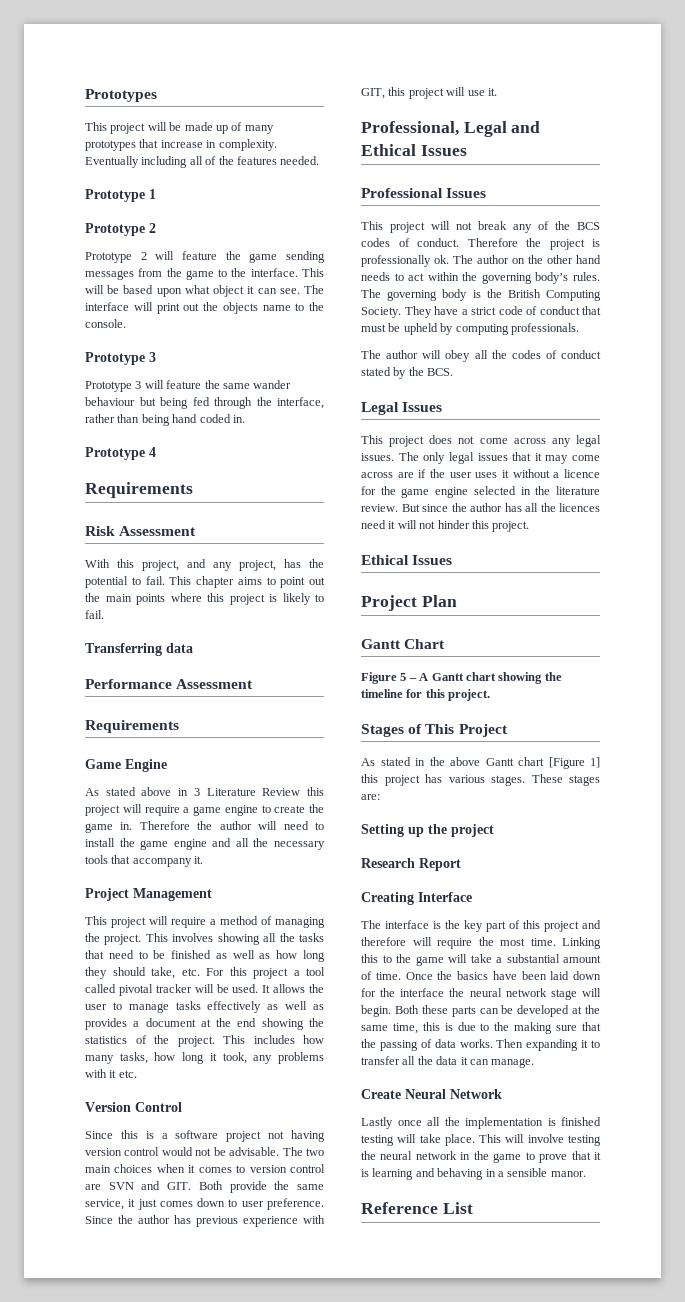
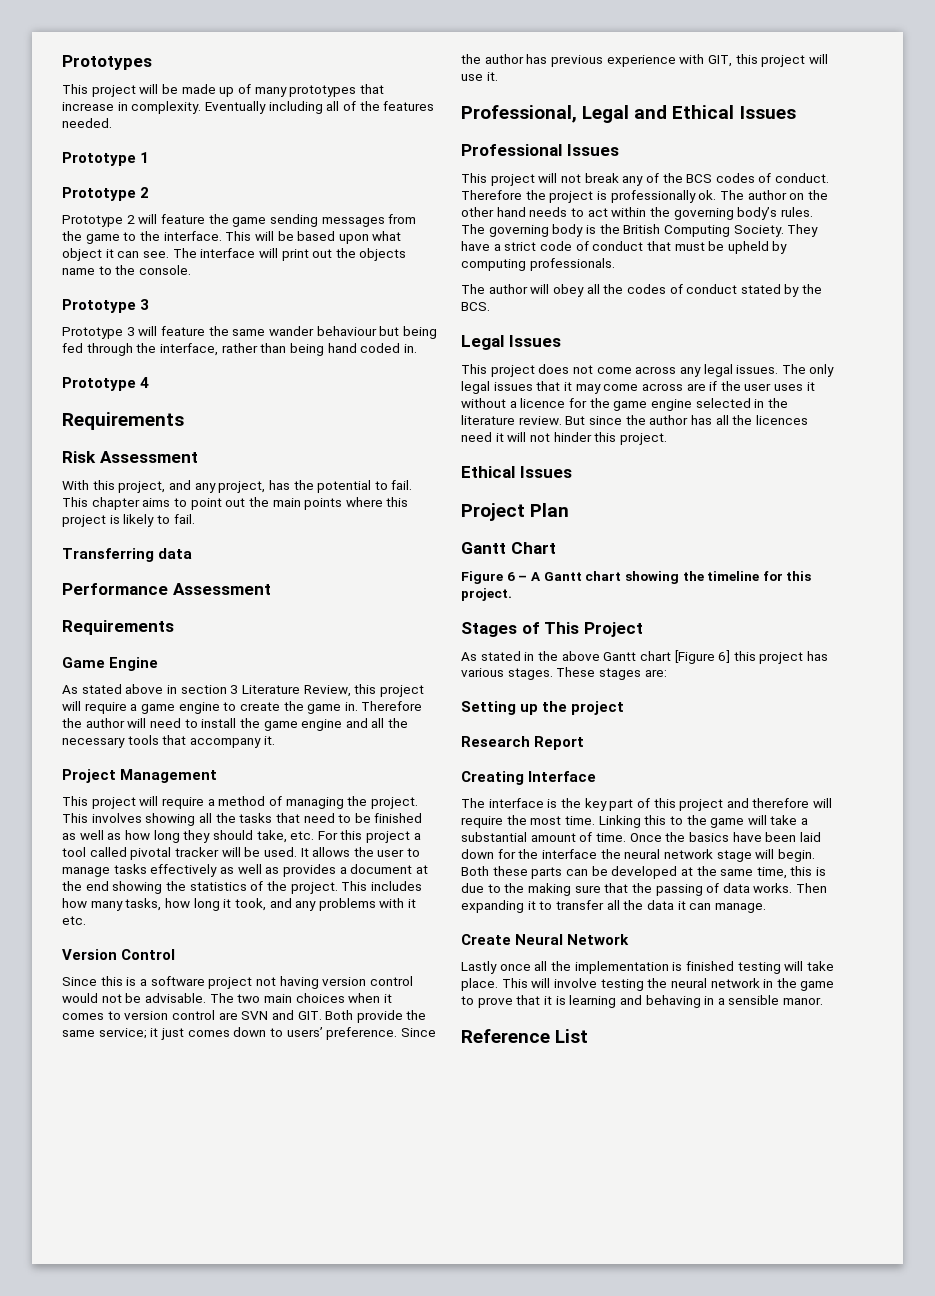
(189, 792) none -> [180,685,227,694] section
[262,788,301,796] Review -> [303,685,351,697] Review,
(247, 1058) none -> [269,898,292,908] and
[85,1199,124,1210] service, -> [98,1028,147,1039] service;
[241,1201,264,1207] user -> [286,1027,323,1037] users’
[400,673,407,681] 5 -> [506,572,515,581] 6
[590,757,600,768] 1] -> [718,650,731,663] 6]

